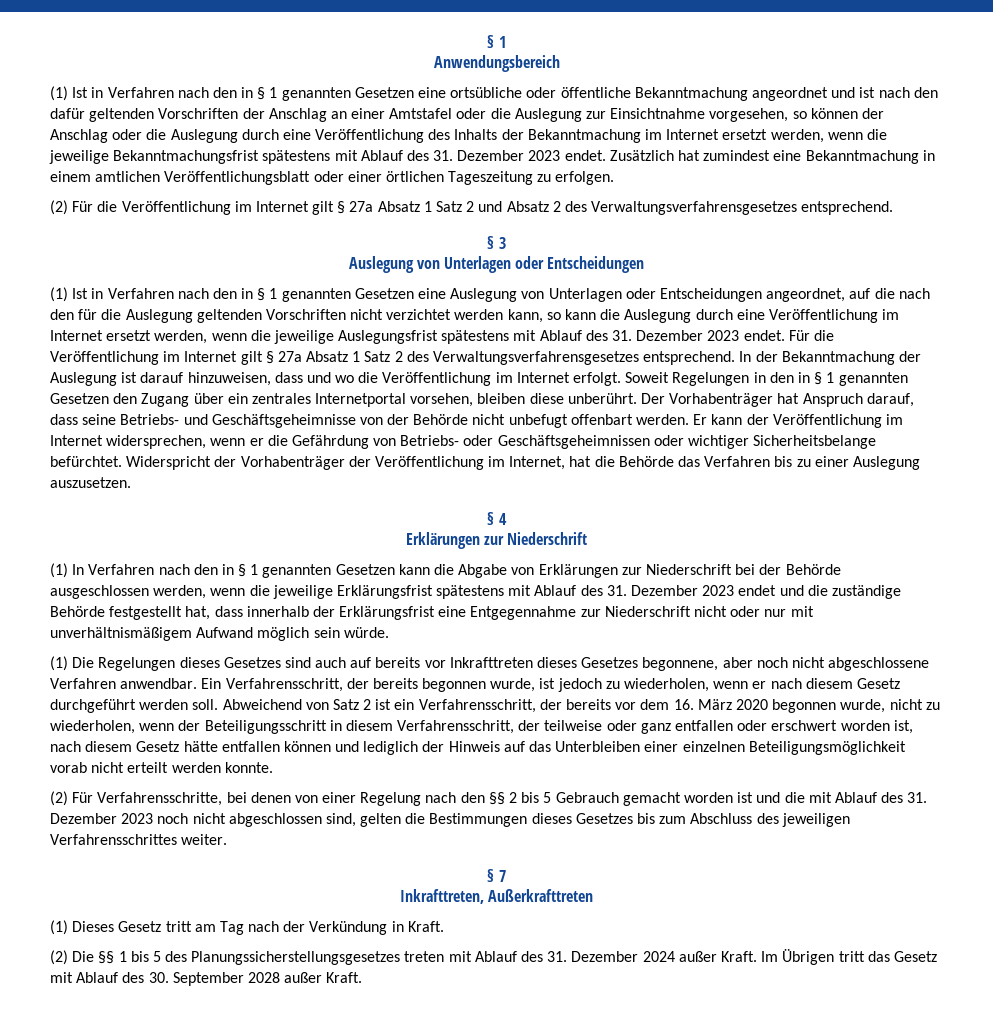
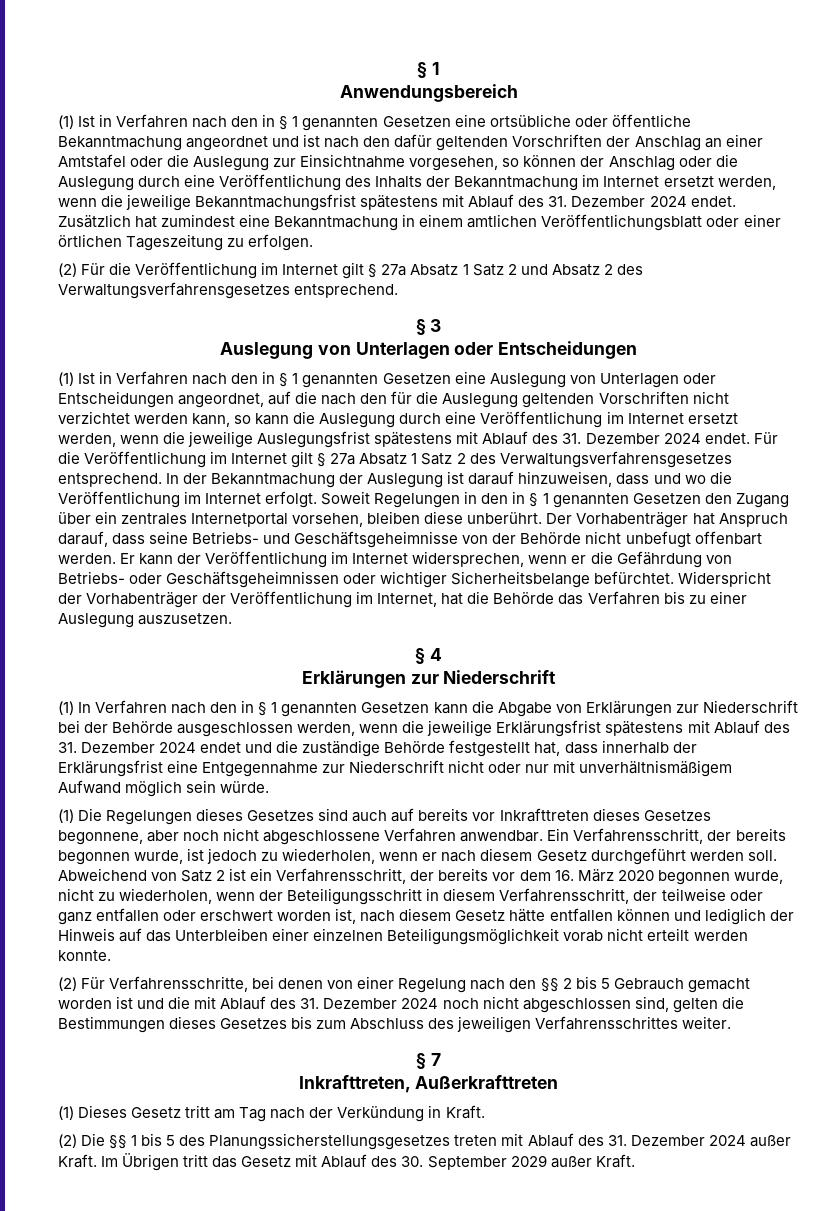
[528,150,561,161] 2023 -> [649,196,687,207] 2024
[707,330,740,341] 2023 -> [663,433,701,444] 2024
[702,585,735,596] 2023 -> [159,742,197,753] 2024
[121,813,154,824] 2023 -> [401,998,439,1009] 2024
[247,972,280,983] 2028 -> [510,1155,547,1167] 2029

